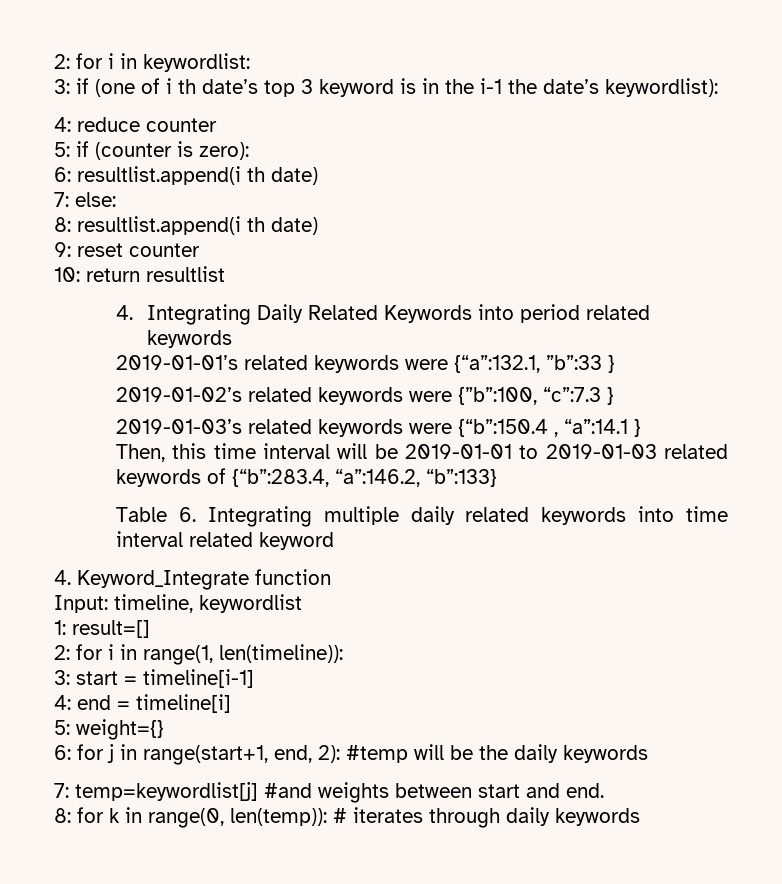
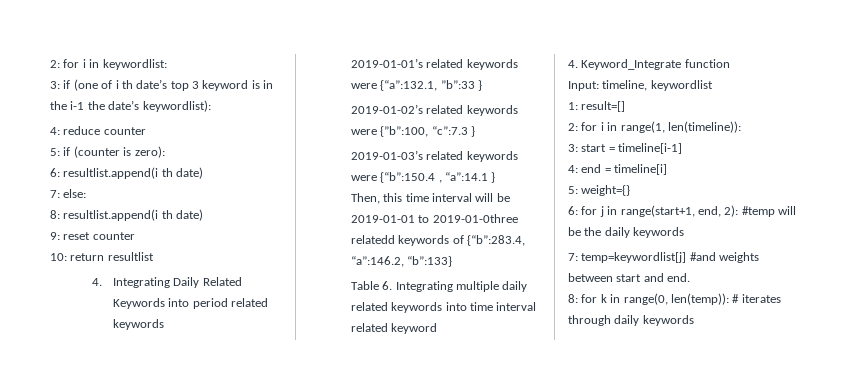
[545,444,728,459] 2019-01-03 related -> [432,214,518,223] [350,235,395,244] 2019-01-0three relatedd

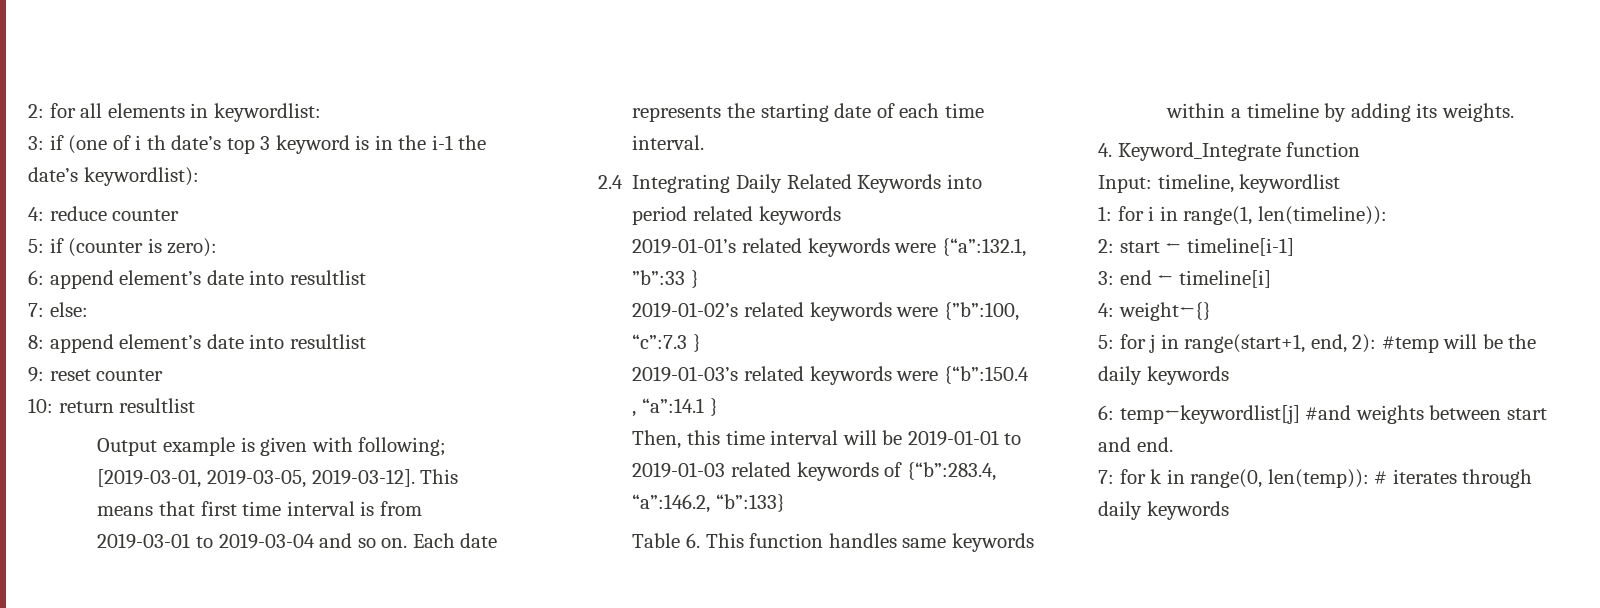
[50,59,86,68] 2: for i -> [28,103,185,118] 2: for all elements
[63,167,204,179] [50,189,87,198] [50,209,204,221] resultlist.append(i th date) // 7: else: // 8: resultlist.append(i th date) -> [49,270,366,289] [28,302,88,317] [28,334,366,353] append element’s date into resultlist // 7: else: // 8: append element’s date into resultlist
[91,278,102,286] 4. -> [97,437,447,456] [97,469,459,488] [97,501,422,516] [97,533,498,549] [632,103,984,122] [632,135,705,150] [597,175,623,189] Output example is given with following; [2019-03-01, 2019-03-05, 2019-03-12]. This means that first time interval is from 2019-03-01 to 2019-03-04 and so on. Each date represents the starting date of each time interval. // 2.4
[432,214,518,223] [350,235,395,244] 2019-01-0three relatedd -> [632,462,792,478] 2019-01-03 related
[395,281,528,292] [350,302,537,313] [350,323,438,334] Integrating multiple daily related keywords into time interval related keyword -> [705,533,1034,552] [1166,103,1514,122] This function handles same keywords within a timeline by adding its weights.
[581,101,626,112] [568,123,578,131] result=[] // 2: -> (1112, 213) none
[568,143,683,154] [568,164,611,173] 3: start = timeline[i-1] // 4: end = -> [1098,238,1294,256] [1098,270,1174,285] 2: start ← timeline[i-1] // 3: end ←
[568,185,631,196] [568,206,578,215] // 5: weight={} // 6: -> [1098,302,1211,321] [1098,335,1114,349] // 4: weight←{} // 5:
[568,252,687,263] 7: temp=keywordlist[j] -> [1098,405,1300,424] 6: temp←keywordlist[j]
[568,294,578,303] 8: -> [1098,470,1114,484] 7:

